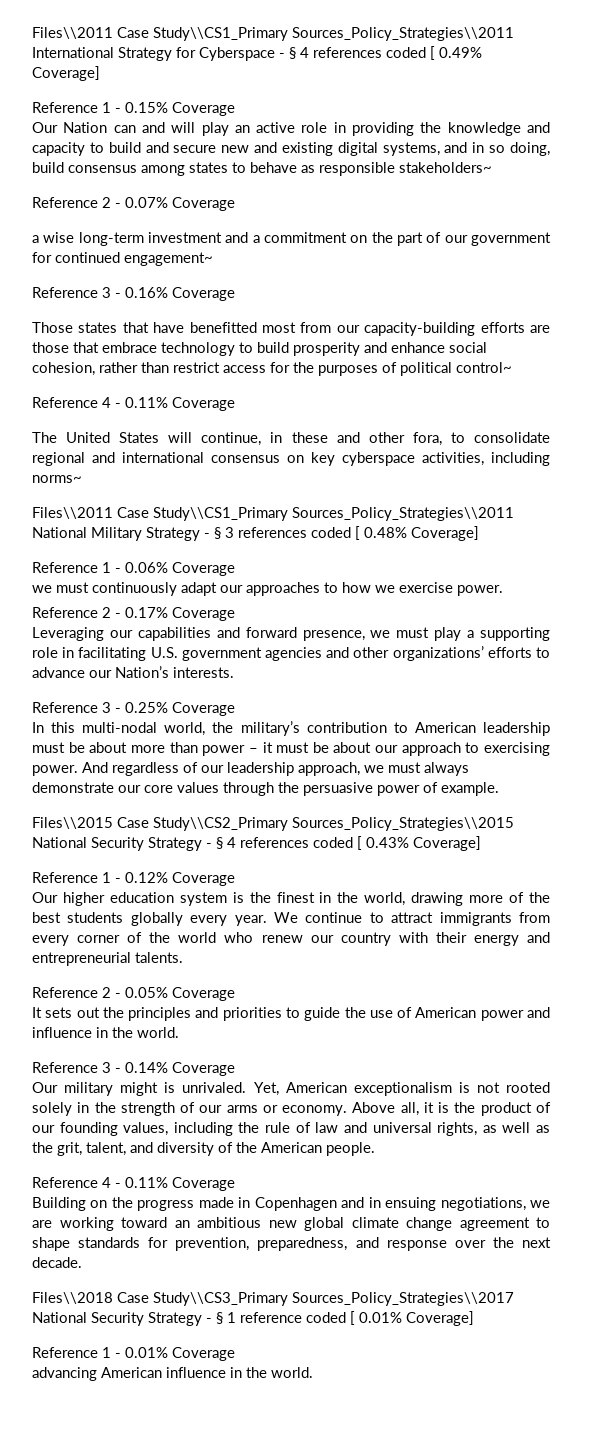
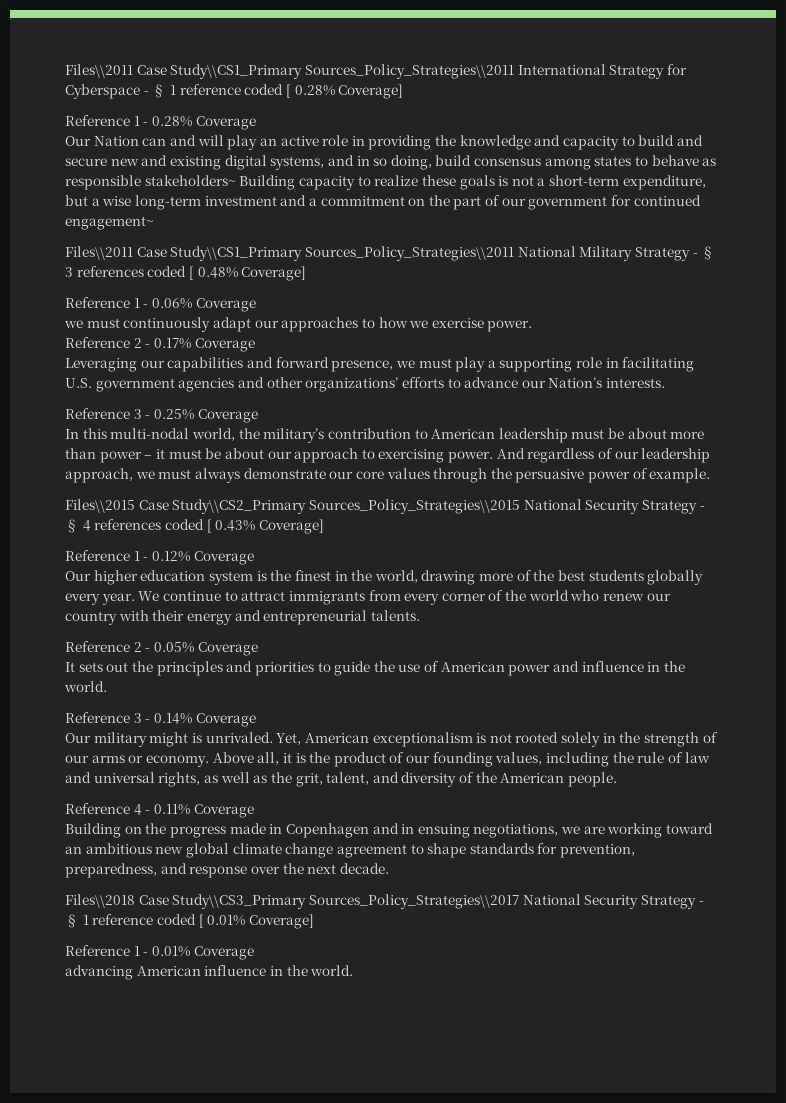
[300,46,482,60] [32,66,100,81] [32,102,168,113] 4 references coded [ 0.49% Coverage] // Reference 1 - 0.15% -> [169,84,404,99] [65,115,192,127] 1 reference coded [ 0.28% Coverage] // Reference 1 - 0.28%
[32,197,235,211] // Reference 2 - 0.07% Coverage // -> [239,175,706,190] [65,195,88,206] Building capacity to realize these goals is not a short-term expenditure, but
[32,287,235,301] [32,322,550,336] [32,342,487,356] [32,362,512,376] [32,397,235,411] [32,432,550,446] [32,452,550,466] [32,475,82,483] // Reference 3 - 0.16% Coverage // Those states that have benefitted most from our capacity-building efforts are those that embrace technology to build prosperity and enhance social cohesion, rather than restrict access for the purposes of political control~ // Reference 4 - 0.11% Coverage // The United States will continue, in these and other fora, to consolidate regional and international consensus on key cyberspace activities, including norms~ -> (154, 223) none

